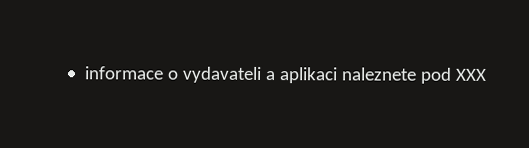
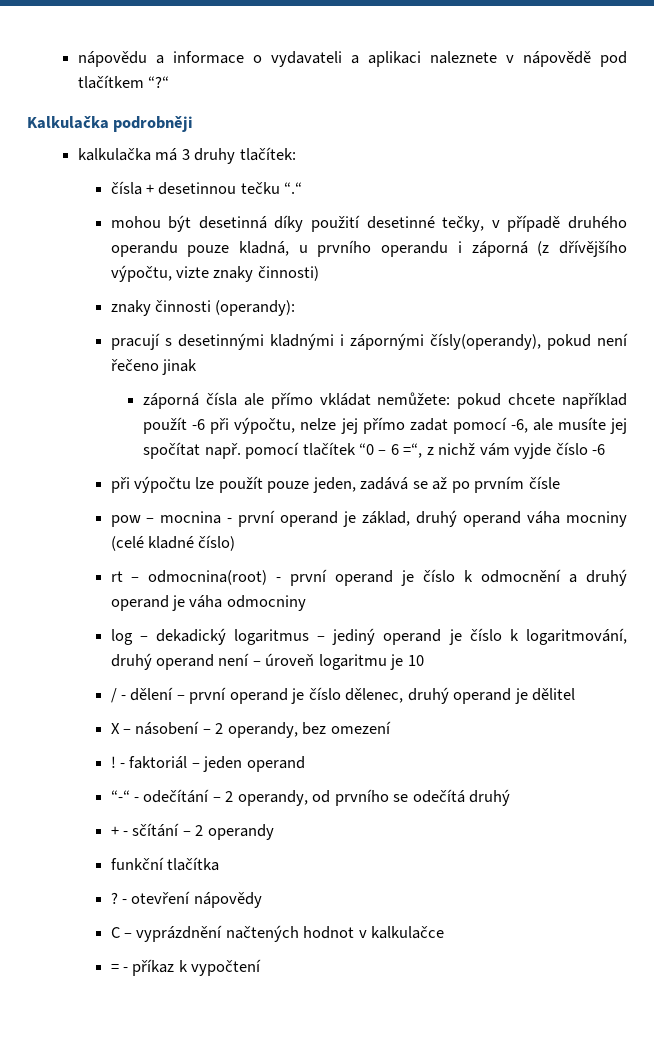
(83, 73) none -> [77,51,164,67] nápovědu a
[419,67,487,84] pod XXX -> [505,51,627,67] [77,75,170,89] [27,115,194,132] [77,147,296,164] [110,181,303,195] [110,215,628,232] [110,240,627,257] [110,265,319,282] [110,300,296,316] [110,333,628,350] [110,359,197,375] [143,392,628,409] [143,417,627,434] [143,442,606,459] [110,476,560,493] [110,510,627,527] [110,535,236,551] [110,569,627,586] [110,595,306,611] [110,628,627,645] [110,653,424,670] [110,687,575,704] [110,721,391,738] [110,756,305,772] [110,789,511,806] [110,823,274,840] [110,857,219,871] [110,891,262,908] [110,925,445,942] [110,959,262,976] v nápovědě pod tlačítkem “?“ // Kalkulačka podrobněji // kalkulačka má 3 druhy tlačítek: // čísla + desetinnou tečku “.“ // mohou být desetinná díky použití desetinné tečky, v případě druhého operandu pouze kladná, u prvního operandu i záporná (z dřívějšího výpočtu, vizte znaky činnosti) // znaky činnosti (operandy): // pracují s desetinnými kladnými i zápornými čísly(operandy), pokud není řečeno jinak // záporná čísla ale přímo vkládat nemůžete: pokud chcete například použít -6 při výpočtu, nelze jej přímo zadat pomocí -6, ale musíte jej spočítat např. pomocí tlačítek “0 – 6 =“, z nichž vám vyjde číslo -6 // při výpočtu lze použít pouze jeden, zadává se až po prvním čísle // pow – mocnina - první operand je základ, druhý operand váha mocniny (celé kladné číslo) // rt – odmocnina(root) - první operand je číslo k odmocnění a druhý operand je váha odmocniny // log – dekadický logaritmus – jediný operand je číslo k logaritmování, druhý operand není – úroveň logaritmu je 10 // / - dělení – první operand je číslo dělenec, druhý operand je dělitel // X – násobení – 2 operandy, bez omezení // ! - faktoriál – jeden operand // “-“ - odečítání – 2 operandy, od prvního se odečítá druhý // + - sčítání – 2 operandy // funkční tlačítka // ? - otevření nápovědy // C – vyprázdnění načtených hodnot v kalkulačce // = - příkaz k vypočtení

